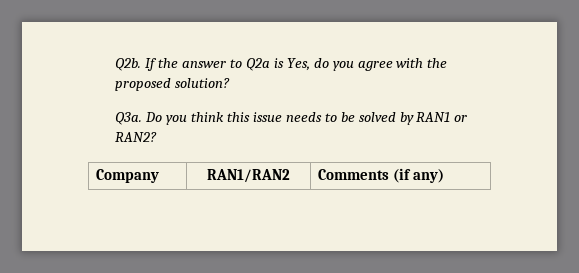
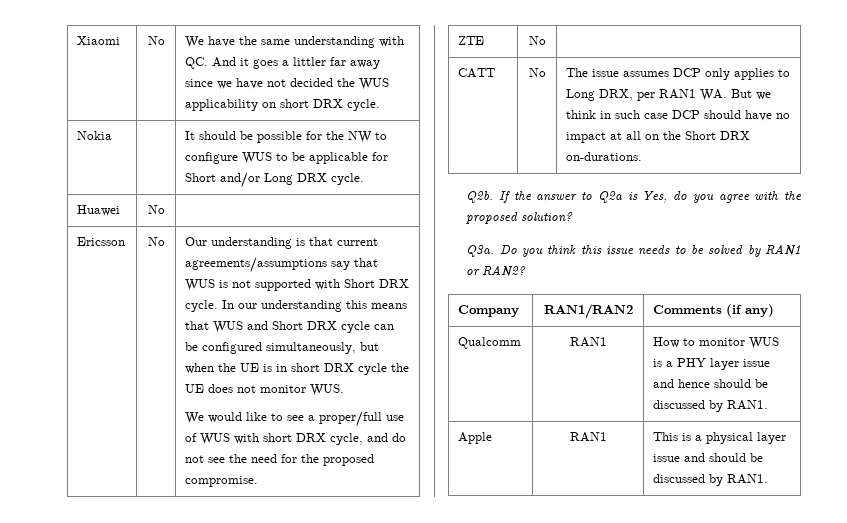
(115, 64) none -> [77,36,121,45] [147,36,165,45] [185,36,405,48] [185,57,381,69] [185,78,390,90] [185,99,381,111] [77,131,113,140] [185,131,388,143] [185,152,389,164] [185,172,365,188] [77,205,121,216] [147,205,165,214] [77,237,126,246] [147,237,165,246] [185,237,379,249] [185,257,379,273] [185,279,410,291] [185,300,408,312] [185,321,395,333] [185,342,380,354] [185,363,410,375] [185,384,345,396] [185,411,405,427] [185,433,407,445] [185,454,375,466] [185,476,259,487] [458,36,485,45] [528,36,546,45] [458,68,496,78] [528,68,546,77] [566,68,791,80] [566,89,772,101] [566,110,791,121] [566,131,751,143] [566,152,643,161] Xiaomi | No | We have the same understanding with QC. And it goes a littler far away since we have not decided the WUS applicability on short DRX cycle. // Nokia | | It should be possible for the NW to configure WUS to be applicable for Short and/or Long DRX cycle. // Huawei | No | // Ericsson | No | Our understanding is that current agreements/assumptions say that WUS is not supported with Short DRX cycle. In our understanding this means that WUS and Short DRX cycle can be configured simultaneously, but when the UE is in short DRX cycle the UE does not monitor WUS. // We would like to see a proper/full use of WUS with short DRX cycle, and do not see the need for the proposed compromise. // ZTE | No | // CATT | No | The issue assumes DCP only applies to Long DRX, per RAN1 WA. But we think in such case DCP should have no impact at all on the Short DRX on-durations. //
(444, 176) none -> [458,337,522,349] [569,337,607,347] [653,337,780,349] [653,358,771,370] [653,379,769,388] [653,400,769,412] [458,432,493,444] [569,432,607,442] [653,432,787,444] [653,453,764,462] [653,474,769,486] // Qualcomm | RAN1 | How to monitor WUS is a PHY layer issue and hence should be discussed by RAN1. // Apple | RAN1 | This is a physical layer issue and should be discussed by RAN1.

